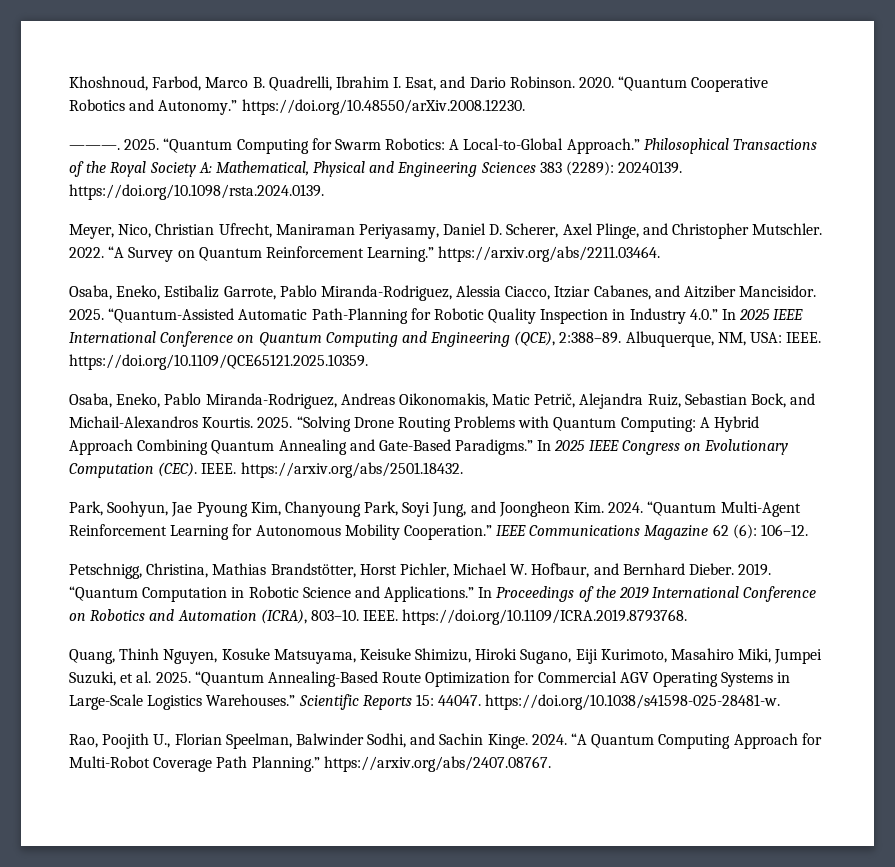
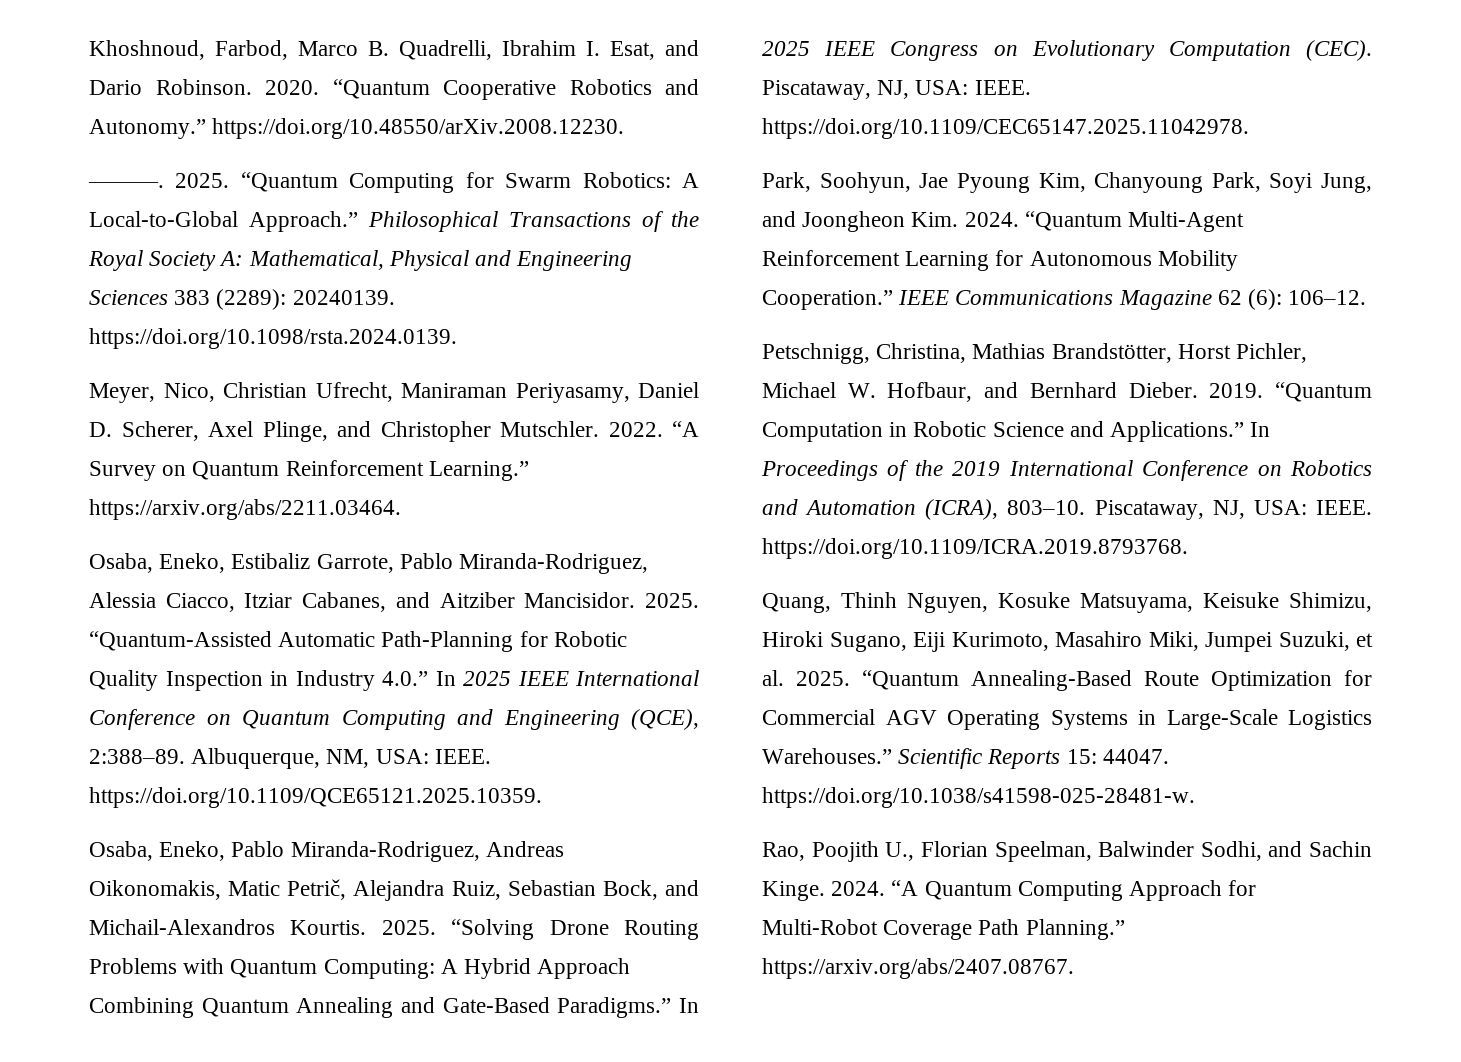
[201,462,463,478] IEEE. https://arxiv.org/abs/2501.18432. -> [762,80,1031,100] [762,118,1249,139] Piscataway, NJ, USA: IEEE. https://doi.org/10.1109/CEC65147.2025.11042978.
(359, 615) none -> [1094,500,1307,520] Piscataway, NJ, USA:

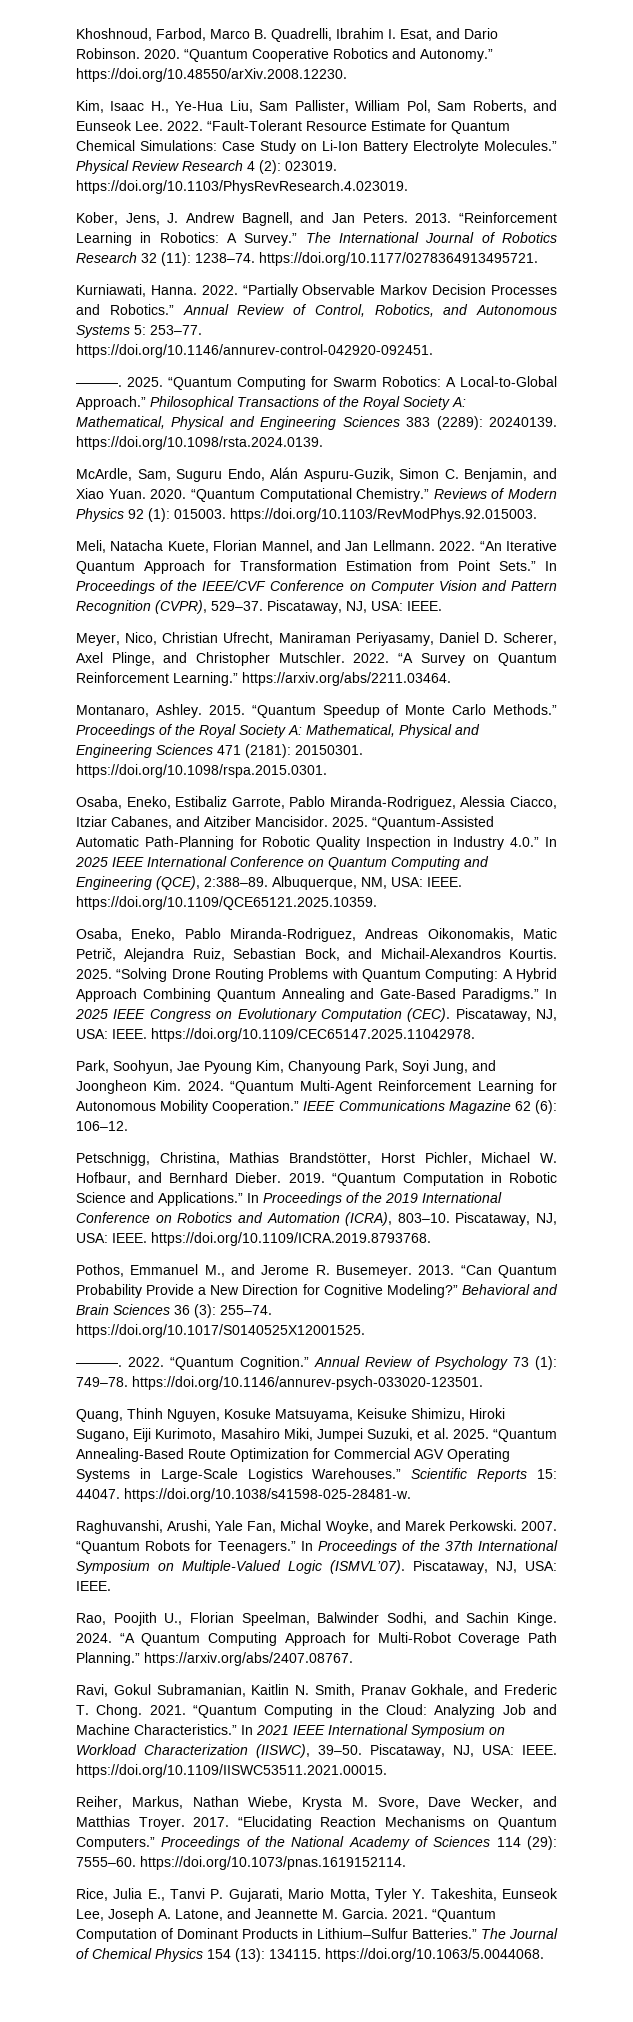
(625, 128) none -> [76,100,557,113] [76,120,510,134] [76,140,557,154] [76,160,337,174] [76,180,408,194] [76,212,557,226] [76,232,557,246] [76,252,538,266] [76,284,557,298] [76,304,557,317] [76,325,202,338] [76,344,433,358] // Kim, Isaac H., Ye-Hua Liu, Sam Pallister, William Pol, Sam Roberts, and Eunseok Lee. 2022. “Fault-Tolerant Resource Estimate for Quantum Chemical Simulations: Case Study on Li-Ion Battery Electrolyte Molecules.” Physical Review Research 4 (2): 023019. https://doi.org/10.1103/PhysRevResearch.4.023019. // Kober, Jens, J. Andrew Bagnell, and Jan Peters. 2013. “Reinforcement Learning in Robotics: A Survey.” The International Journal of Robotics Research 32 (11): 1238–74. https://doi.org/10.1177/0278364913495721. // Kurniawati, Hanna. 2022. “Partially Observable Markov Decision Processes and Robotics.” Annual Review of Control, Robotics, and Autonomous Systems 5: 253–77. https://doi.org/10.1146/annurev-control-042920-092451.
(457, 338) none -> [76,467,557,482] [76,488,557,502] [76,508,537,522] [76,540,557,553] [76,560,557,574] [76,580,557,594] [76,600,442,614] // McArdle, Sam, Suguru Endo, Alán Aspuru-Guzik, Simon C. Benjamin, and Xiao Yuan. 2020. “Quantum Computational Chemistry.” Reviews of Modern Physics 92 (1): 015003. https://doi.org/10.1103/RevModPhys.92.015003. // Meli, Natacha Kuete, Florian Mannel, and Jan Lellmann. 2022. “An Iterative Quantum Approach for Transformation Estimation from Point Sets.” In Proceedings of the IEEE/CVF Conference on Computer Vision and Pattern Recognition (CVPR), 529–37. Piscataway, NJ, USA: IEEE.
(401, 509) none -> [76,704,557,718] [76,724,480,738] [76,744,363,758] [76,764,327,778] // Montanaro, Ashley. 2015. “Quantum Speedup of Monte Carlo Methods.” Proceedings of the Royal Society A: Mathematical, Physical and Engineering Sciences 471 (2181): 20150301. https://doi.org/10.1098/rspa.2015.0301.
(1188, 548) none -> [76,1264,557,1278] [76,1284,558,1298] [76,1304,272,1318] [76,1324,365,1338] [76,1356,557,1370] [76,1376,483,1390] // Pothos, Emmanuel M., and Jerome R. Busemeyer. 2013. “Can Quantum Probability Provide a New Direction for Cognitive Modeling?” Behavioral and Brain Sciences 36 (3): 255–74. https://doi.org/10.1017/S0140525X12001525. // ———. 2022. “Quantum Cognition.” Annual Review of Psychology 73 (1): 749–78. https://doi.org/10.1146/annurev-psych-033020-123501.
(1195, 797) none -> [76,1520,557,1534] [76,1540,558,1554] [76,1560,557,1574] [76,1581,111,1591] // Raghuvanshi, Arushi, Yale Fan, Michal Woyke, and Marek Perkowski. 2007. “Quantum Robots for Teenagers.” In Proceedings of the 37th International Symposium on Multiple-Valued Logic (ISMVL’07). Piscataway, NJ, USA: IEEE.
(1074, 968) none -> [76,1684,557,1697] [76,1704,557,1718] [76,1724,505,1738] [76,1744,557,1758] [76,1764,387,1778] [76,1796,557,1810] [76,1816,557,1830] [76,1836,557,1850] [76,1856,406,1870] [76,1888,558,1902] [76,1908,496,1922] [76,1928,558,1942] [76,1948,544,1962] // Ravi, Gokul Subramanian, Kaitlin N. Smith, Pranav Gokhale, and Frederic T. Chong. 2021. “Quantum Computing in the Cloud: Analyzing Job and Machine Characteristics.” In 2021 IEEE International Symposium on Workload Characterization (IISWC), 39–50. Piscataway, NJ, USA: IEEE. https://doi.org/10.1109/IISWC53511.2021.00015. // Reiher, Markus, Nathan Wiebe, Krysta M. Svore, Dave Wecker, and Matthias Troyer. 2017. “Elucidating Reaction Mechanisms on Quantum Computers.” Proceedings of the National Academy of Sciences 114 (29): 7555–60. https://doi.org/10.1073/pnas.1619152114. // Rice, Julia E., Tanvi P. Gujarati, Mario Motta, Tyler Y. Takeshita, Eunseok Lee, Joseph A. Latone, and Jeannette M. Garcia. 2021. “Quantum Computation of Dominant Products in Lithium–Sulfur Batteries.” The Journal of Chemical Physics 154 (13): 134115. https://doi.org/10.1063/5.0044068.

